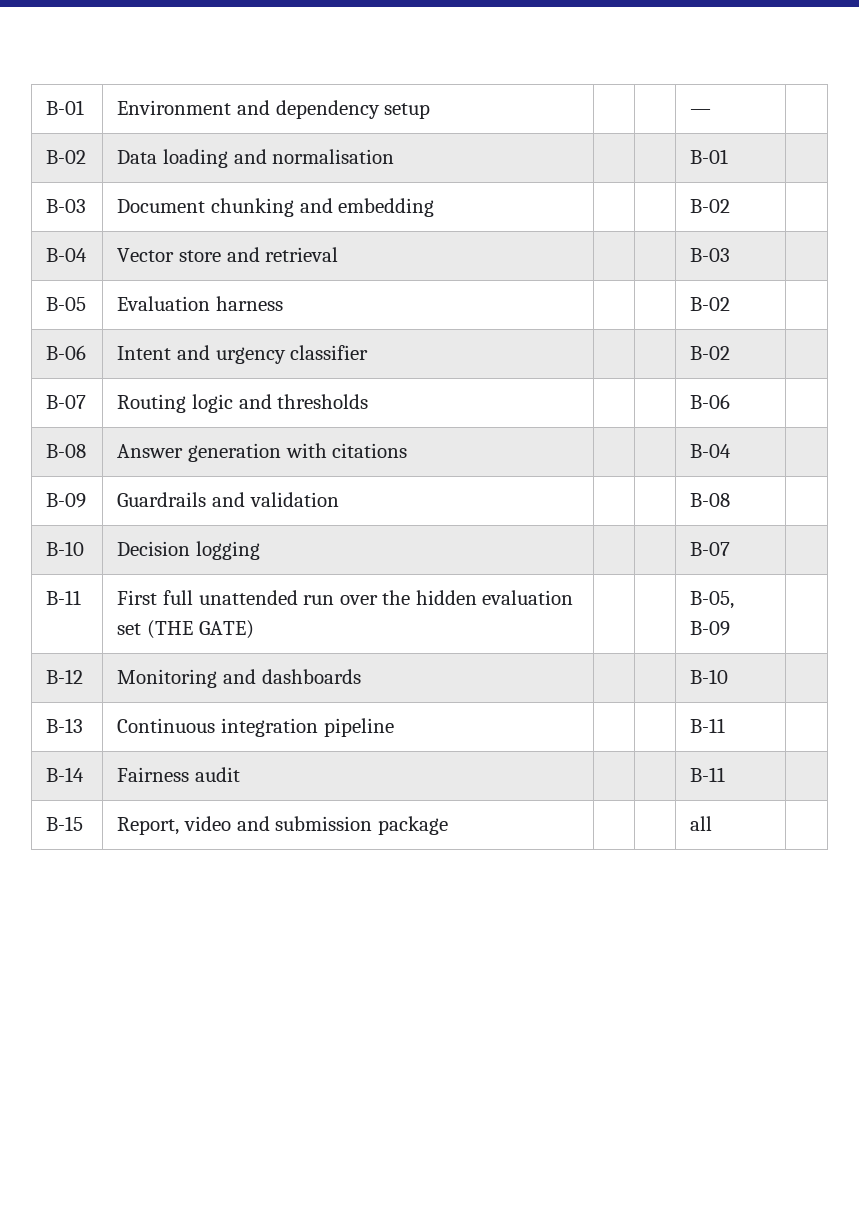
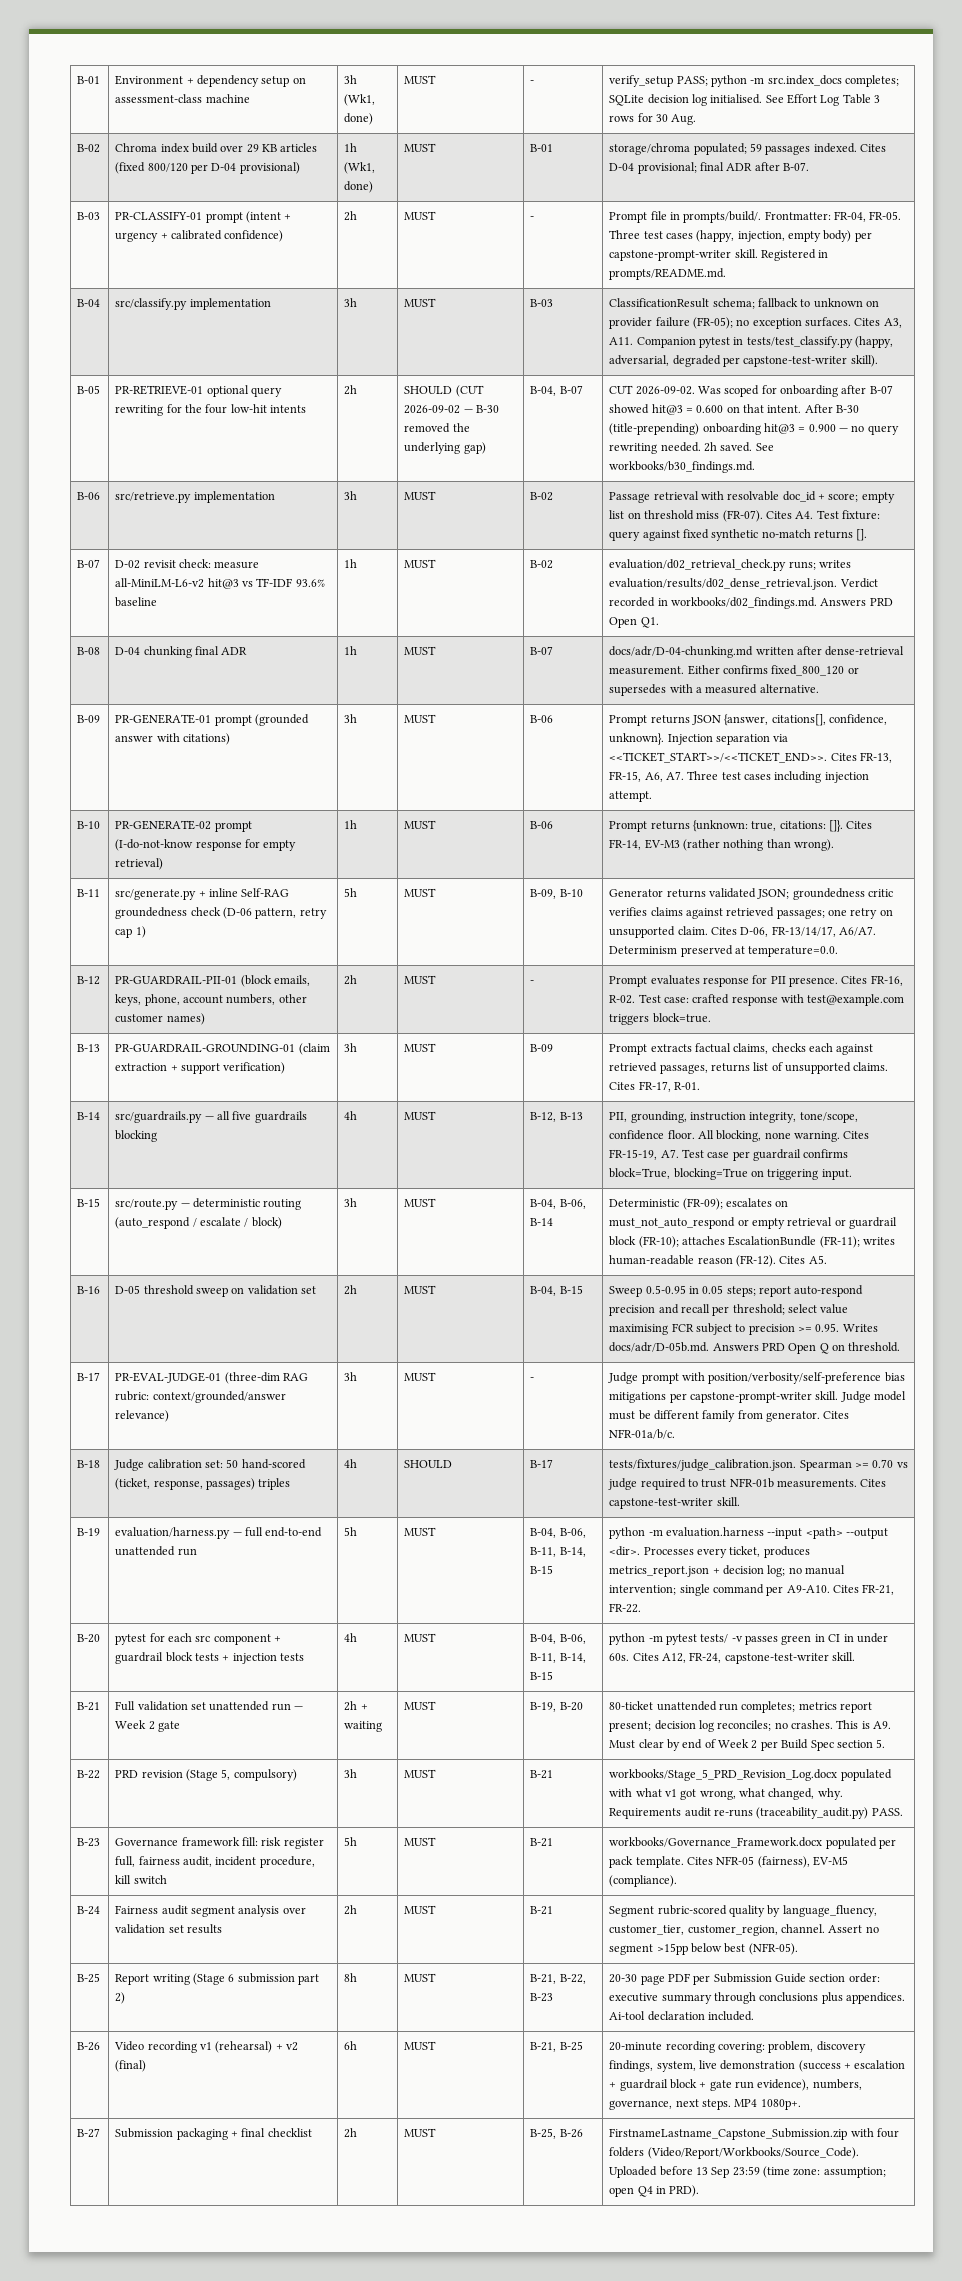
[236,100,270,115] and -> [186,78,194,84] +
[690,109,712,115] [46,150,87,164] [117,149,395,168] [690,149,729,164] [46,199,87,213] [117,198,435,217] [690,199,731,213] [46,248,88,262] [117,247,339,262] [690,248,731,262] [46,297,87,311] [117,296,283,311] [690,297,731,311] [46,345,87,360] [117,345,369,364] [690,346,731,360] [46,395,87,409] [117,394,369,413] [690,394,731,409] [46,444,87,458] [117,443,408,462] [690,444,732,458] [46,493,87,508] [117,492,339,507] [690,493,731,507] [46,541,85,556] [117,541,260,560] [690,542,731,556] [46,590,82,605] [117,590,574,605] [117,620,254,639] [690,591,735,609] [690,621,731,636] [46,669,84,684] [117,669,361,688] [690,669,729,684] [46,718,84,733] [117,718,394,737] [690,718,726,733] [46,767,85,782] [117,767,240,782] [690,767,726,782] [46,816,84,831] [117,816,448,835] [690,816,713,831] | | | — | // B-02 | Data loading and normalisation | | | B-01 | // B-03 | Document chunking and embedding | | | B-02 | // B-04 | Vector store and retrieval | | | B-03 | // B-05 | Evaluation harness | | | B-02 | // B-06 | Intent and urgency classifier | | | B-02 | // B-07 | Routing logic and thresholds | | | B-06 | // B-08 | Answer generation with citations | | | B-04 | // B-09 | Guardrails and validation | | | B-08 | // B-10 | Decision logging | | | B-07 | // B-11 | First full unattended run over the hidden evaluation set (THE GATE) | | | B-05, B-09 | // B-12 | Monitoring and dashboards | | | B-10 | // B-13 | Continuous integration pipeline | | | B-11 | // B-14 | Fairness audit | | | B-11 | // B-15 | Report, video and submission package | | | all | -> [292,77,306,84] [115,94,250,103] [344,75,358,84] [344,94,376,106] [344,113,374,125] [404,75,437,84] [530,80,535,84] [609,75,900,87] [609,94,881,106] [609,113,697,125] [77,144,101,153] [115,143,318,153] [115,162,300,174] [344,143,358,152] [344,162,376,174] [344,181,374,193] [404,143,437,152] [530,144,554,152] [609,143,887,155] [609,162,810,174] [77,212,101,220] [115,211,292,223] [115,230,284,242] [344,211,358,221] [404,211,437,220] [530,216,535,220] [609,211,902,223] [609,230,872,242] [609,249,829,261] [609,268,727,280] [77,299,101,307] [115,298,271,310] [344,298,358,307] [404,298,437,307] [530,299,554,307] [609,298,880,309] [609,317,902,329] [609,336,894,348] [609,355,878,367] [77,385,101,394] [115,385,282,397] [115,404,307,416] [344,385,358,395] [404,385,484,397] [404,405,499,414] [404,423,470,433] [404,442,486,454] [530,385,583,396] [609,385,893,397] [609,404,860,415] [609,423,899,435] [609,442,774,454] [609,461,756,473] [77,492,101,500] [115,491,275,503] [344,491,358,500] [404,491,437,500] [530,492,554,501] [609,491,895,503] [609,510,881,522] [609,529,868,541] [77,559,101,568] [115,559,260,569] [115,578,325,589] [115,597,158,607] [344,559,358,568] [404,559,437,568] [530,560,554,569] [609,559,851,571] [609,578,878,590] [609,597,893,609] [609,617,659,628] [77,647,101,655] [115,646,248,658] [344,646,358,655] [404,646,437,655] [530,646,554,655] [609,646,905,658] [609,665,859,676] [609,684,819,696] [77,715,101,723] [115,714,309,726] [115,733,230,745] [344,714,358,723] [404,714,437,723] [530,715,554,723] [609,714,888,726] [609,733,789,745] [609,752,892,763] [609,771,869,783] [609,791,653,802] [77,821,101,829] [115,820,252,832] [115,839,297,851] [115,858,164,870] [344,820,358,829] [404,820,437,829] [530,821,554,829] [609,820,873,832] [609,839,835,851] [77,889,101,897] [115,888,290,900] [115,907,327,919] [115,926,146,938] [344,888,358,897] [404,888,437,897] [530,889,583,899] [609,888,894,900] [609,907,893,919] [609,926,877,938] [609,945,839,957] [77,976,101,985] [115,975,310,987] [115,994,307,1006] [115,1013,205,1025] [344,975,358,985] [404,975,437,984] [530,980,535,984] [609,975,903,987] [609,994,905,1006] [609,1013,711,1025] [77,1044,101,1052] [115,1043,330,1055] [115,1062,286,1074] [344,1043,358,1052] [404,1043,437,1052] [530,1044,554,1052] [609,1043,874,1055] [609,1062,889,1074] [609,1081,700,1092] [77,1112,101,1120] [115,1111,307,1123] [115,1130,158,1142] [344,1111,358,1120] [404,1111,437,1120] [530,1112,583,1122] [609,1111,858,1123] [609,1130,870,1142] [609,1149,849,1161] [609,1168,852,1180] [77,1198,101,1207] [115,1198,302,1210] [115,1217,282,1229] [344,1198,358,1207] [404,1198,437,1207] [530,1199,586,1209] [530,1218,554,1226] [609,1198,789,1210] [609,1217,898,1229] [609,1236,896,1248] [609,1255,827,1267] [77,1286,101,1294] [115,1285,317,1297] [344,1285,358,1295] [404,1285,437,1294] [530,1285,583,1296] [609,1285,864,1297] [609,1304,849,1316] [609,1323,878,1335] [609,1342,901,1354] [77,1372,101,1381] [115,1372,308,1384] [115,1391,286,1403] [115,1410,170,1422] [344,1372,358,1381] [404,1372,437,1381] [530,1377,535,1381] [608,1372,905,1384] [609,1391,907,1403] [609,1410,850,1422] [609,1429,676,1439] [77,1460,101,1468] [114,1459,306,1471] [115,1478,291,1490] [344,1459,358,1468] [404,1460,453,1468] [530,1459,554,1468] [609,1459,908,1471] [608,1478,887,1490] [609,1497,740,1509] [77,1528,101,1536] [115,1527,323,1539] [115,1546,197,1556] [344,1527,358,1536] [404,1527,437,1536] [530,1528,586,1538] [530,1547,586,1557] [530,1565,554,1574] [609,1527,889,1539] [609,1546,810,1558] [609,1565,846,1577] [609,1584,895,1596] [609,1603,642,1613] [77,1634,101,1643] [115,1633,282,1645] [115,1652,305,1664] [344,1633,358,1642] [404,1633,437,1642] [530,1634,586,1644] [530,1653,586,1663] [530,1671,554,1680] [609,1633,888,1645] [609,1652,856,1664] [77,1702,101,1711] [115,1701,304,1711] [115,1720,180,1732] [344,1701,368,1711] [344,1721,383,1732] [404,1701,437,1710] [530,1702,583,1712] [609,1701,873,1713] [609,1720,892,1732] [609,1739,886,1751] [77,1770,101,1779] [115,1769,297,1781] [344,1769,358,1778] [404,1769,437,1778] [530,1770,554,1779] [609,1769,892,1781] [609,1788,843,1800] [609,1807,903,1819] [77,1838,101,1847] [115,1837,324,1849] [115,1856,315,1868] [115,1875,167,1884] [344,1837,358,1846] [404,1837,437,1846] [530,1838,554,1847] [609,1837,896,1849] [609,1856,849,1868] [609,1875,678,1887] [77,1906,101,1915] [115,1905,306,1917] [115,1924,222,1934] [344,1905,358,1915] [404,1905,437,1914] [530,1906,554,1915] [609,1905,877,1917] [609,1924,879,1936] [609,1943,798,1955] [77,1973,101,1983] [115,1973,320,1985] [115,1992,126,2004] [344,1973,358,1982] [404,1973,437,1982] [530,1974,586,1984] [530,1993,554,2002] [609,1973,880,1985] [609,1992,906,2004] [609,2011,754,2021] [77,2042,101,2051] [114,2041,299,2053] [115,2060,147,2072] [344,2041,358,2050] [404,2041,437,2050] [530,2041,583,2052] [609,2041,866,2053] [609,2060,906,2072] [609,2079,862,2091] [609,2099,801,2110] [77,2128,101,2138] [115,2128,312,2140] [344,2128,358,2138] [404,2128,437,2137] [530,2128,583,2139] [609,2128,899,2140] [609,2147,859,2159] [609,2166,886,2178] [609,2185,700,2197] on assessment-class machine | 3h (Wk1, done) | MUST | - | verify_setup PASS; python -m src.index_docs completes; SQLite decision log initialised. See Effort Log Table 3 rows for 30 Aug. // B-02 | Chroma index build over 29 KB articles (fixed 800/120 per D-04 provisional) | 1h (Wk1, done) | MUST | B-01 | storage/chroma populated; 59 passages indexed. Cites D-04 provisional; final ADR after B-07. // B-03 | PR-CLASSIFY-01 prompt (intent + urgency + calibrated confidence) | 2h | MUST | - | Prompt file in prompts/build/. Frontmatter: FR-04, FR-05. Three test cases (happy, injection, empty body) per capstone-prompt-writer skill. Registered in prompts/README.md. // B-04 | src/classify.py implementation | 3h | MUST | B-03 | ClassificationResult schema; fallback to unknown on provider failure (FR-05); no exception surfaces. Cites A3, A11. Companion pytest in tests/test_classify.py (happy, adversarial, degraded per capstone-test-writer skill). // B-05 | PR-RETRIEVE-01 optional query rewriting for the four low-hit intents | 2h | SHOULD (CUT 2026-09-02 — B-30 removed the underlying gap) | B-04, B-07 | CUT 2026-09-02. Was scoped for onboarding after B-07 showed hit@3 = 0.600 on that intent. After B-30 (title-prepending) onboarding hit@3 = 0.900 — no query rewriting needed. 2h saved. See workbooks/b30_findings.md. // B-06 | src/retrieve.py implementation | 3h | MUST | B-02 | Passage retrieval with resolvable doc_id + score; empty list on threshold miss (FR-07). Cites A4. Test fixture: query against fixed synthetic no-match returns []. // B-07 | D-02 revisit check: measure all-MiniLM-L6-v2 hit@3 vs TF-IDF 93.6% baseline | 1h | MUST | B-02 | evaluation/d02_retrieval_check.py runs; writes evaluation/results/d02_dense_retrieval.json. Verdict recorded in workbooks/d02_findings.md. Answers PRD Open Q1. // B-08 | D-04 chunking final ADR | 1h | MUST | B-07 | docs/adr/D-04-chunking.md written after dense-retrieval measurement. Either confirms fixed_800_120 or supersedes with a measured alternative. // B-09 | PR-GENERATE-01 prompt (grounded answer with citations) | 3h | MUST | B-06 | Prompt returns JSON {answer, citations[], confidence, unknown}. Injection separation via <<TICKET_START>>/<<TICKET_END>>. Cites FR-13, FR-15, A6, A7. Three test cases including injection attempt. // B-10 | PR-GENERATE-02 prompt (I-do-not-know response for empty retrieval) | 1h | MUST | B-06 | Prompt returns {unknown: true, citations: []}. Cites FR-14, EV-M3 (rather nothing than wrong). // B-11 | src/generate.py + inline Self-RAG groundedness check (D-06 pattern, retry cap 1) | 5h | MUST | B-09, B-10 | Generator returns validated JSON; groundedness critic verifies claims against retrieved passages; one retry on unsupported claim. Cites D-06, FR-13/14/17, A6/A7. Determinism preserved at temperature=0.0. // B-12 | PR-GUARDRAIL-PII-01 (block emails, keys, phone, account numbers, other customer names) | 2h | MUST | - | Prompt evaluates response for PII presence. Cites FR-16, R-02. Test case: crafted response with test@example.com triggers block=true. // B-13 | PR-GUARDRAIL-GROUNDING-01 (claim extraction + support verification) | 3h | MUST | B-09 | Prompt extracts factual claims, checks each against retrieved passages, returns list of unsupported claims. Cites FR-17, R-01. // B-14 | src/guardrails.py — all five guardrails blocking | 4h | MUST | B-12, B-13 | PII, grounding, instruction integrity, tone/scope, confidence floor. All blocking, none warning. Cites FR-15-19, A7. Test case per guardrail confirms block=True, blocking=True on triggering input. // B-15 | src/route.py — deterministic routing (auto_respond / escalate / block) | 3h | MUST | B-04, B-06, B-14 | Deterministic (FR-09); escalates on must_not_auto_respond or empty retrieval or guardrail block (FR-10); attaches EscalationBundle (FR-11); writes human-readable reason (FR-12). Cites A5. // B-16 | D-05 threshold sweep on validation set | 2h | MUST | B-04, B-15 | Sweep 0.5-0.95 in 0.05 steps; report auto-respond precision and recall per threshold; select value maximising FCR subject to precision >= 0.95. Writes docs/adr/D-05b.md. Answers PRD Open Q on threshold. // B-17 | PR-EVAL-JUDGE-01 (three-dim RAG rubric: context/grounded/answer relevance) | 3h | MUST | - | Judge prompt with position/verbosity/self-preference bias mitigations per capstone-prompt-writer skill. Judge model must be different family from generator. Cites NFR-01a/b/c. // B-18 | Judge calibration set: 50 hand-scored (ticket, response, passages) triples | 4h | SHOULD | B-17 | tests/fixtures/judge_calibration.json. Spearman >= 0.70 vs judge required to trust NFR-01b measurements. Cites capstone-test-writer skill. // B-19 | evaluation/harness.py — full end-to-end unattended run | 5h | MUST | B-04, B-06, B-11, B-14, B-15 | python -m evaluation.harness --input <path> --output <dir>. Processes every ticket, produces metrics_report.json + decision log; no manual intervention; single command per A9-A10. Cites FR-21, FR-22. // B-20 | pytest for each src component + guardrail block tests + injection tests | 4h | MUST | B-04, B-06, B-11, B-14, B-15 | python -m pytest tests/ -v passes green in CI in under 60s. Cites A12, FR-24, capstone-test-writer skill. // B-21 | Full validation set unattended run — Week 2 gate | 2h + waiting | MUST | B-19, B-20 | 80-ticket unattended run completes; metrics report present; decision log reconciles; no crashes. This is A9. Must clear by end of Week 2 per Build Spec section 5. // B-22 | PRD revision (Stage 5, compulsory) | 3h | MUST | B-21 | workbooks/Stage_5_PRD_Revision_Log.docx populated with what v1 got wrong, what changed, why. Requirements audit re-runs (traceability_audit.py) PASS. // B-23 | Governance framework fill: risk register full, fairness audit, incident procedure, kill switch | 5h | MUST | B-21 | workbooks/Governance_Framework.docx populated per pack template. Cites NFR-05 (fairness), EV-M5 (compliance). // B-24 | Fairness audit segment analysis over validation set results | 2h | MUST | B-21 | Segment rubric-scored quality by language_fluency, customer_tier, customer_region, channel. Assert no segment >15pp below best (NFR-05). // B-25 | Report writing (Stage 6 submission part 2) | 8h | MUST | B-21, B-22, B-23 | 20-30 page PDF per Submission Guide section order: executive summary through conclusions plus appendices. Ai-tool declaration included. // B-26 | Video recording v1 (rehearsal) + v2 (final) | 6h | MUST | B-21, B-25 | 20-minute recording covering: problem, discovery findings, system, live demonstration (success + escalation + guardrail block + gate run evidence), numbers, governance, next steps. MP4 1080p+. // B-27 | Submission packaging + final checklist | 2h | MUST | B-25, B-26 | FirstnameLastname_Capstone_Submission.zip with four folders (Video/Report/Workbooks/Source_Code). Uploaded before 13 Sep 23:59 (time zone: assumption; open Q4 in PRD).

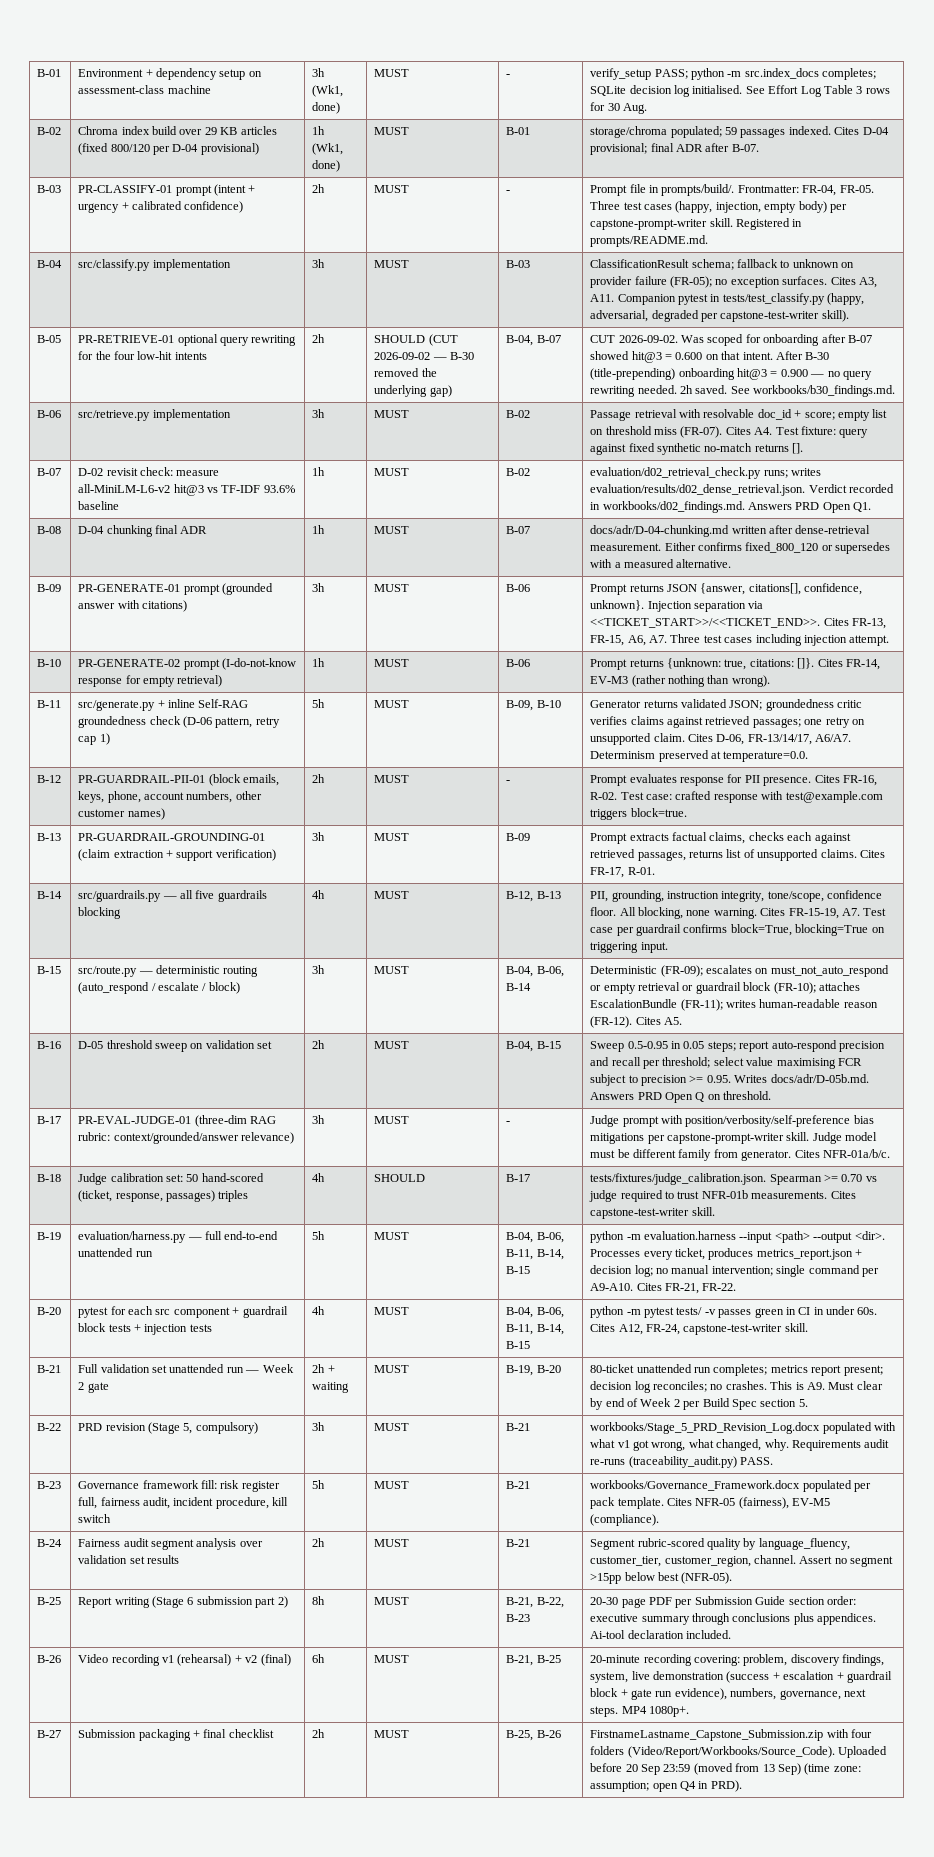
[695,2167,708,2175] 13 -> [625,1764,638,1772] 20
(760, 2171) none -> [693,1763,801,1775] (moved from 13 Sep)

